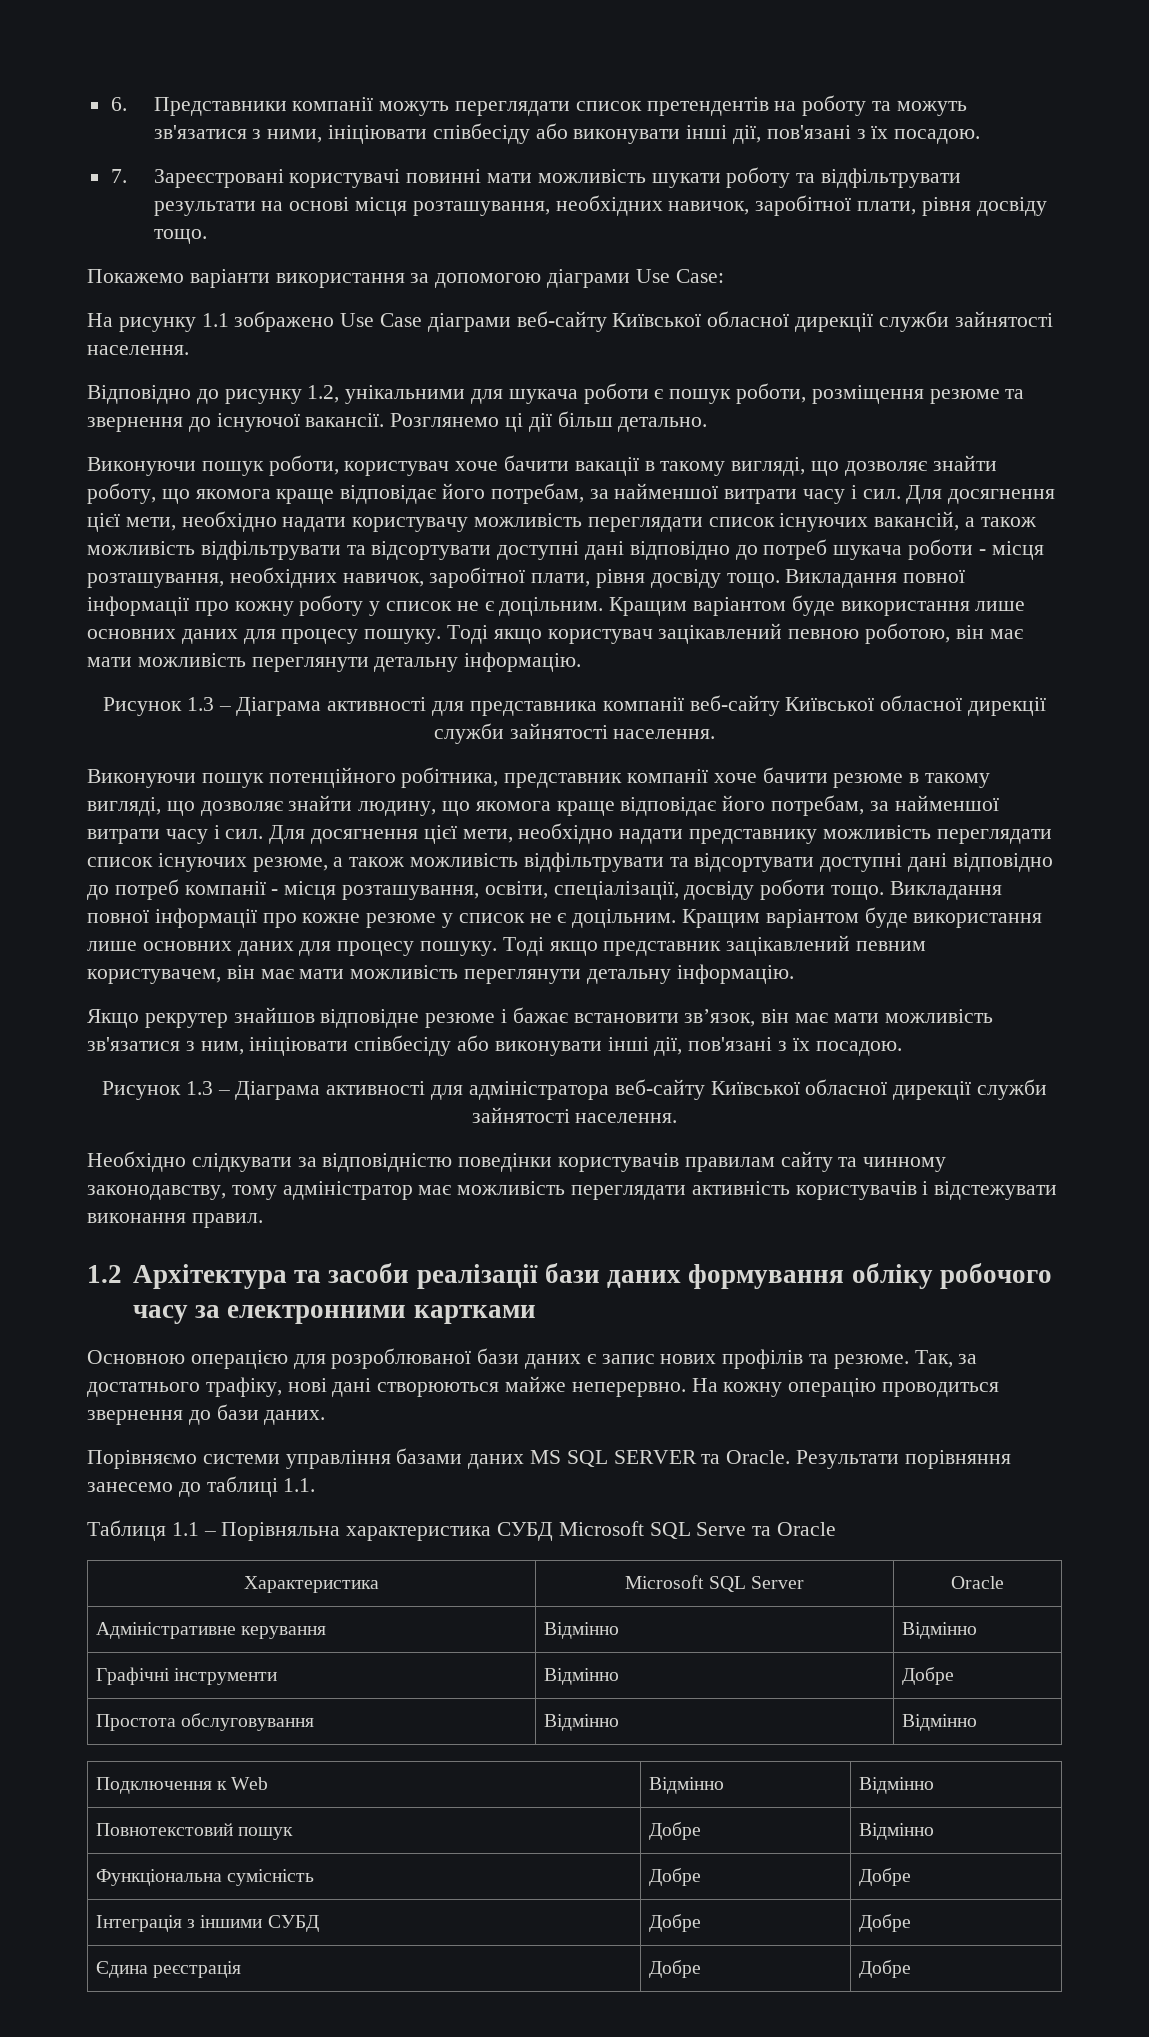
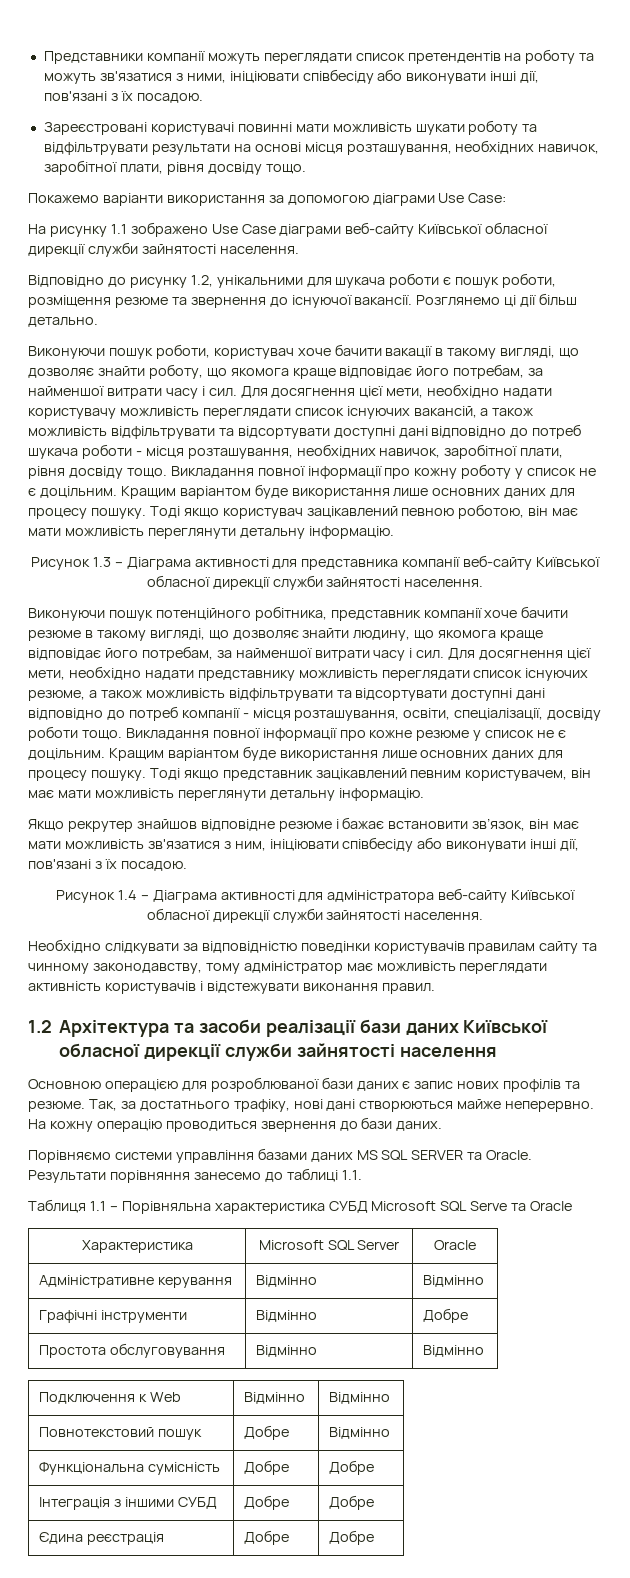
[110,97,127,111] 6. -> (43, 57) none
[110,169,127,183] 7. -> (203, 98) none
[185,1081,213,1095] 1.3 -> [117,890,137,900] 1.4
[688,1263,1053,1289] [132,1305,536,1324] формування обліку робочого часу за електронними картками -> [463,1020,549,1033] [59,1043,497,1061] Київської обласної дирекції служби зайнятості населення

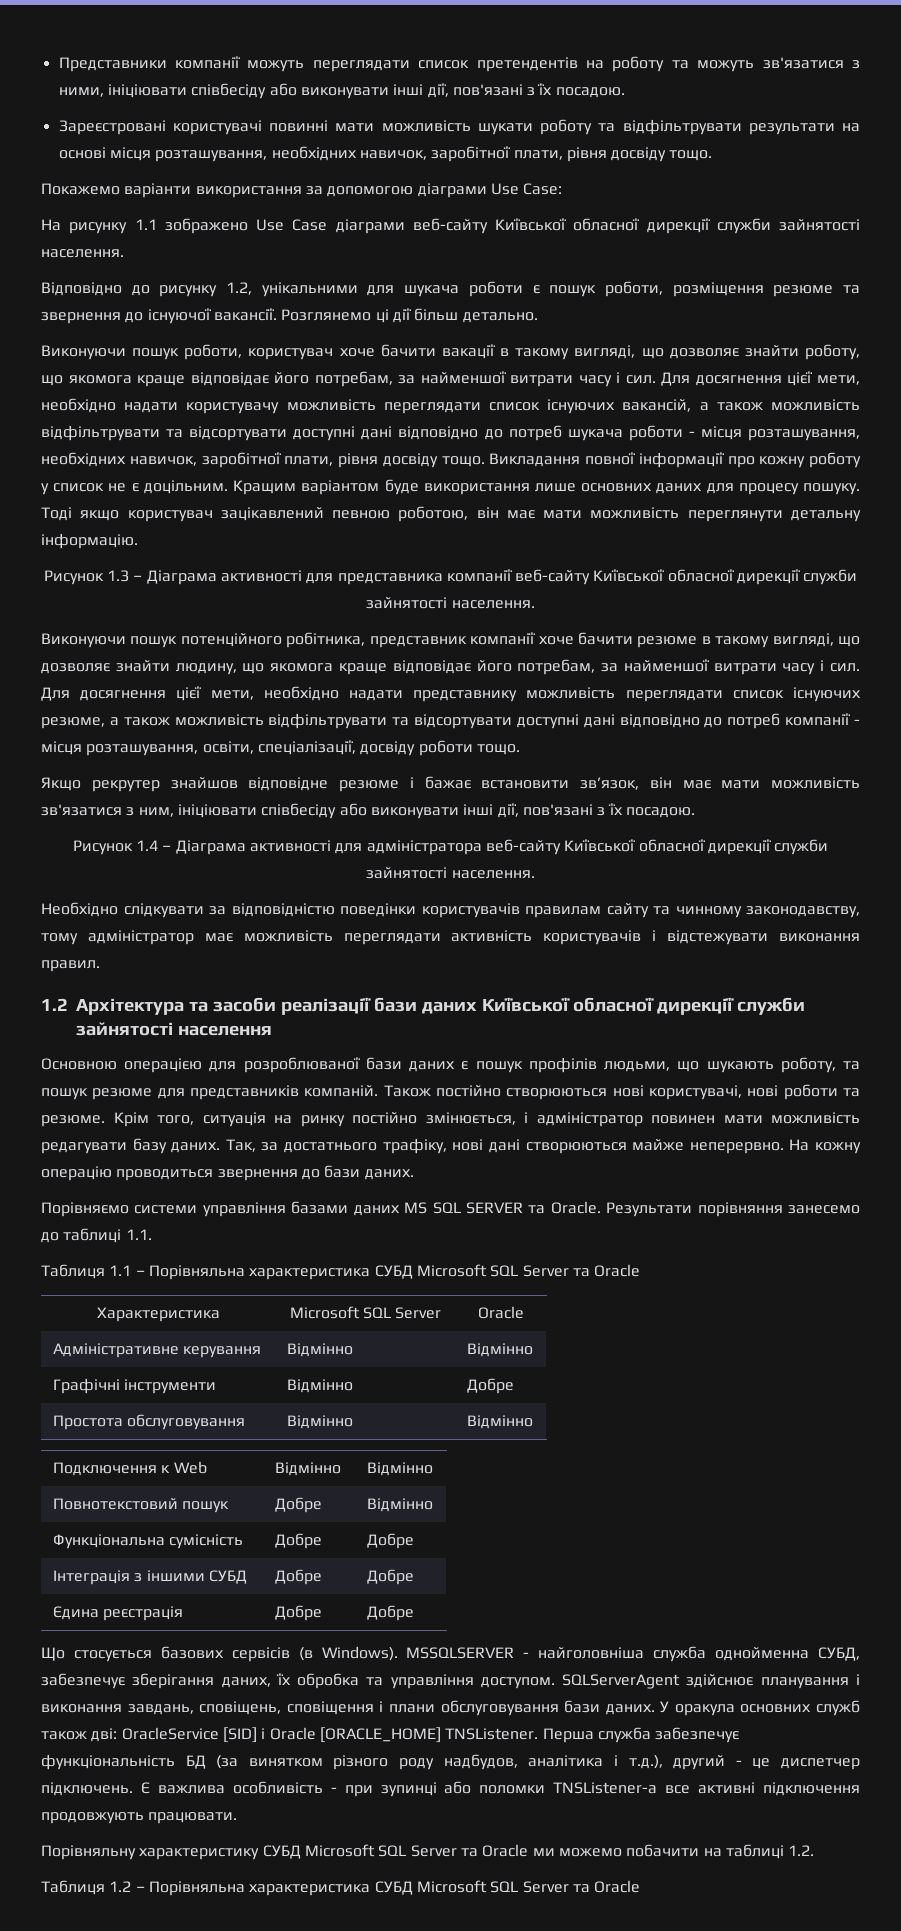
[125,728,567,741] [28,746,564,761] [28,768,592,781] [28,788,424,801] Викладання повної інформації про кожне резюме у список не є доцільним. Кращим варіантом буде використання лише основних даних для процесу пошуку. Тоді якщо представник зацікавлений певним користувачем, він має мати можливість переглянути детальну інформацію. -> (520, 749) none
[414,1079,581,1092] [28,1101,85,1112] запис нових профілів та резюме. -> [475,1057,861,1073] [41,1084,861,1100] [41,1112,860,1127] [41,1138,221,1154] пошук профілів людьми, що шукають роботу, та пошук резюме для представників компаній. Також постійно створюються нові користувачі, нові роботи та резюме. Крім того, ситуація на ринку постійно змінюється, і адміністратор повинен мати можливість редагувати базу даних.
[470,1201,508,1211] Serve -> [522,1265,569,1277] Server
(375, 1537) none -> [41,1646,860,1662] [41,1673,860,1689] [41,1700,861,1716] [41,1727,740,1743] [41,1754,861,1770] [41,1781,860,1797] [41,1812,238,1824] [41,1844,815,1860] [41,1880,641,1896] // Що стосується базових сервісів (в Windows). MSSQLSERVER - найголовніша служба однойменна СУБД, забезпечує зберігання даних, їх обробка та управління доступом. SQLServerAgent здійснює планування і виконання завдань, сповіщень, сповіщення і плани обслуговування бази даних. У оракула основних служб також дві: OracleService [SID] і Oracle [ORACLE_HOME] TNSListener. Перша служба забезпечує функціональність БД (за винятком різного роду надбудов, аналітика і т.д.), другий - це диспетчер підключень. Є важлива особливість - при зупинці або поломки TNSListener-а все активні підключення продовжують працювати. // Порівняльну характеристику СУБД Microsoft SQL Server та Oracle ми можемо побачити на таблиці 1.2. // Таблиця 1.2 – Порівняльна характеристика СУБД Microsoft SQL Server та Oracle

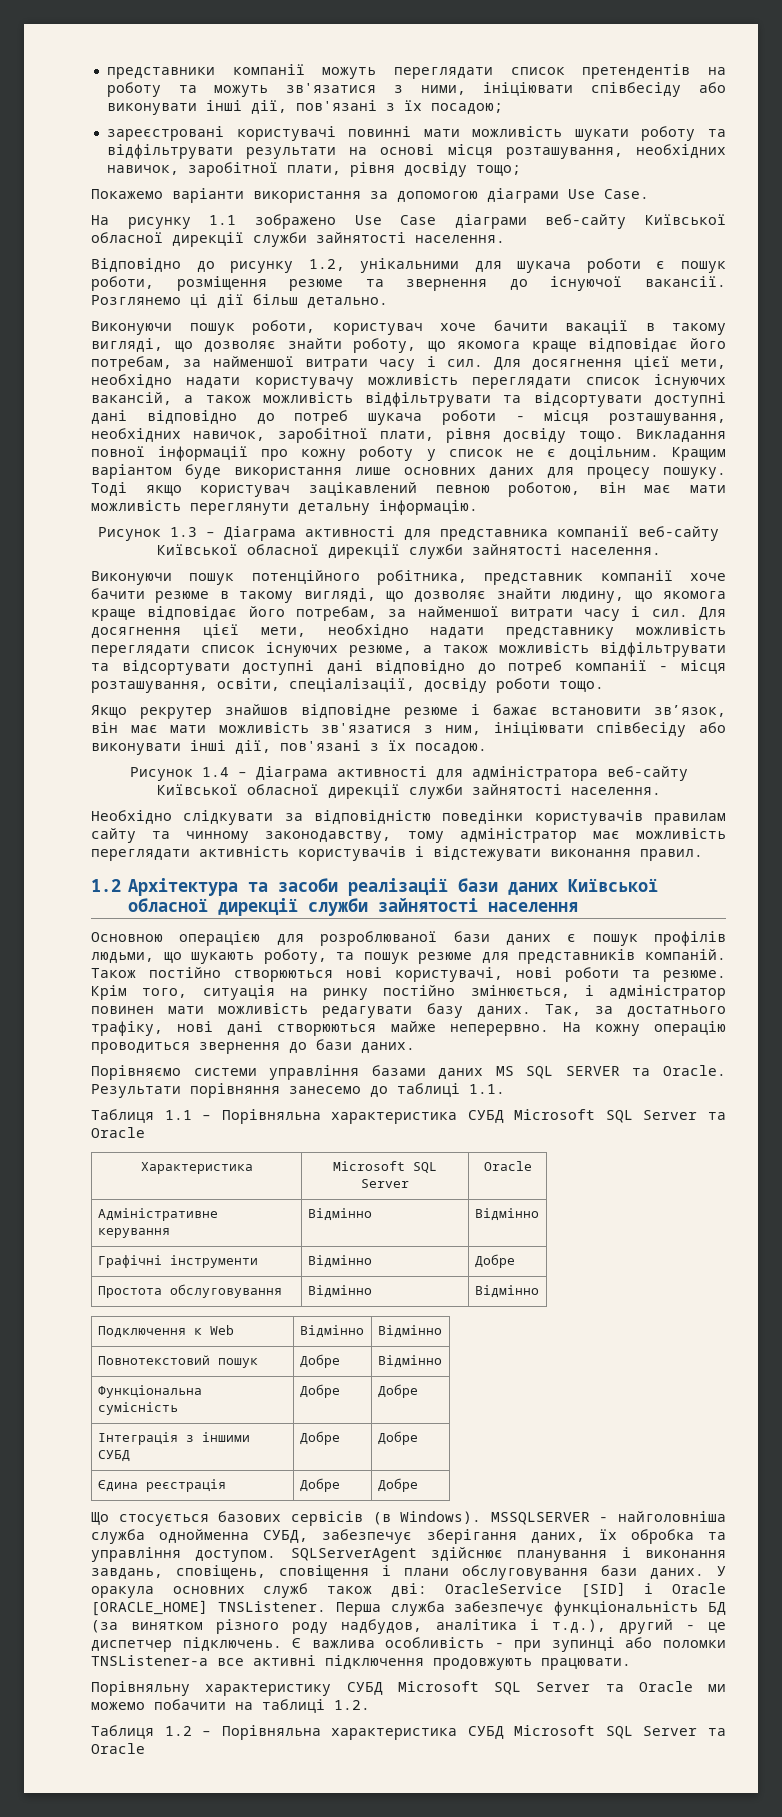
[58,57,167,72] Представники -> [106,67,215,79] представники
[555,87,625,98] [58,120,166,135] посадою. // Зареєстровані -> [430,103,503,114] [106,126,224,141] посадою; // зареєстровані
[669,150,713,161] тощо. -> [475,165,521,176] тощо;
[523,183,563,195] Case: -> [604,189,649,199] Case.

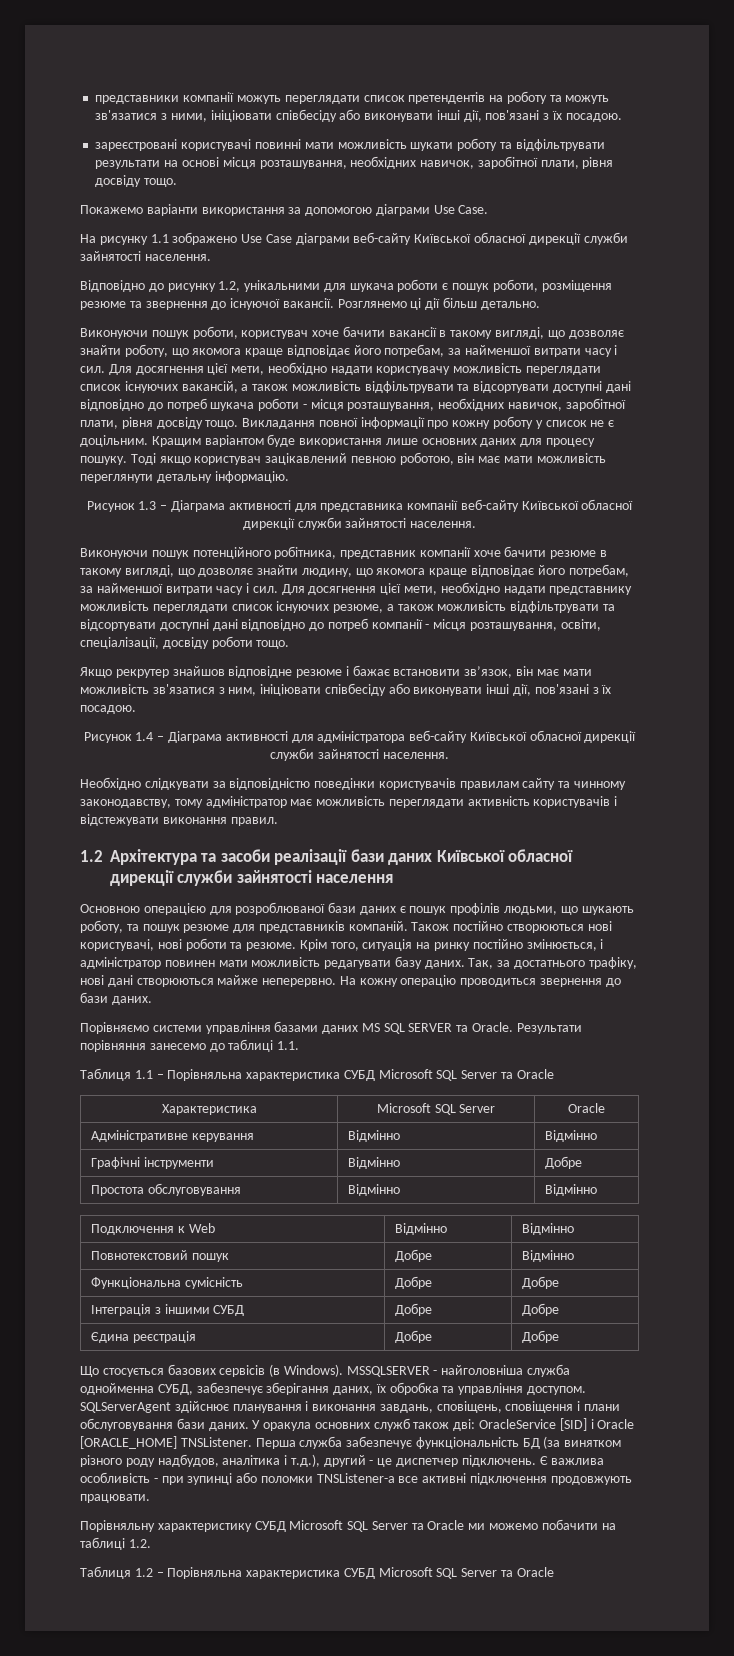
[430,103,503,114] посадою; -> [565,113,622,122] посадою.
[475,165,521,176] тощо; -> [144,178,178,187] тощо.
[565,320,628,334] вакації -> [388,327,437,337] вакансії

